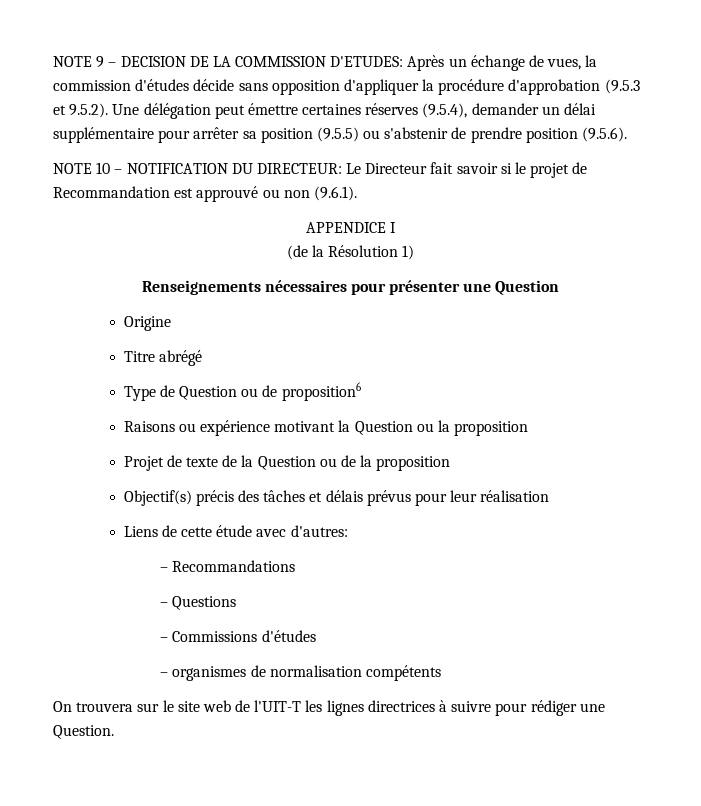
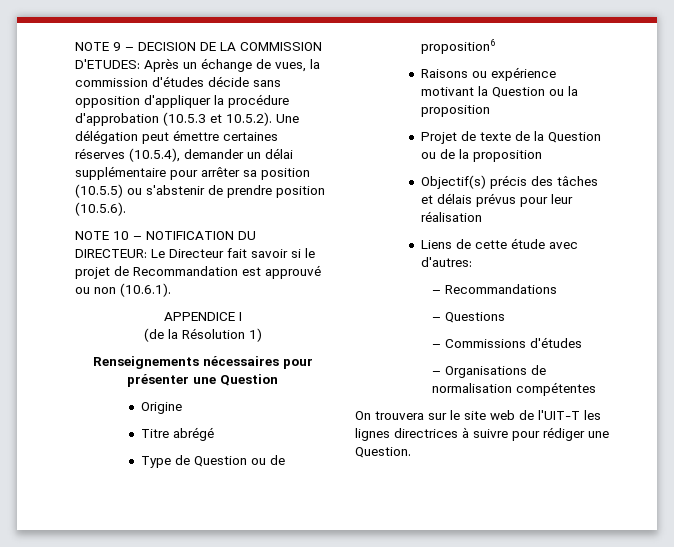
[604,79,640,94] [53,103,109,118] (9.5.3 et 9.5.2). -> [163,112,272,126] (10.5.3 et 10.5.2).
[422,103,468,118] (9.5.4), -> [129,148,180,162] (10.5.4),
[316,127,359,142] (9.5.5) -> [75,184,123,198] (10.5.5)
[582,127,628,142] (9.5.6). -> [75,202,126,216] (10.5.6).
[313,186,357,201] (9.6.1). -> [120,283,171,297] (10.6.1).
[172,666,247,681] organismes -> [444,366,527,378] Organisations
[366,665,442,681] compétents -> [515,382,596,396] compétentes

